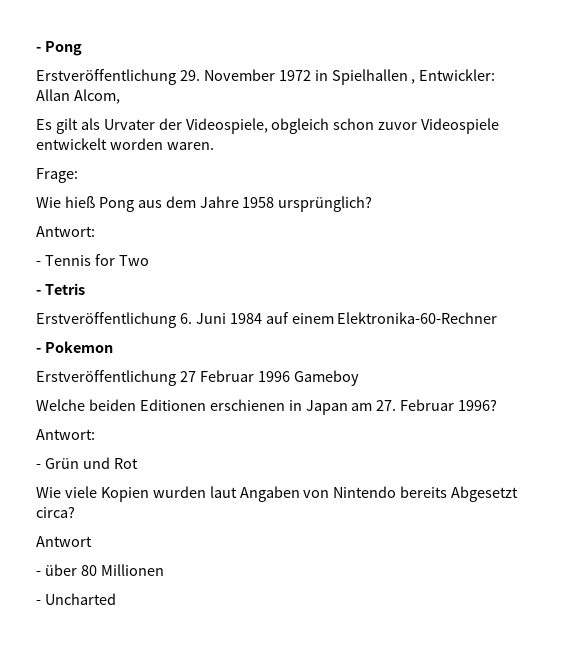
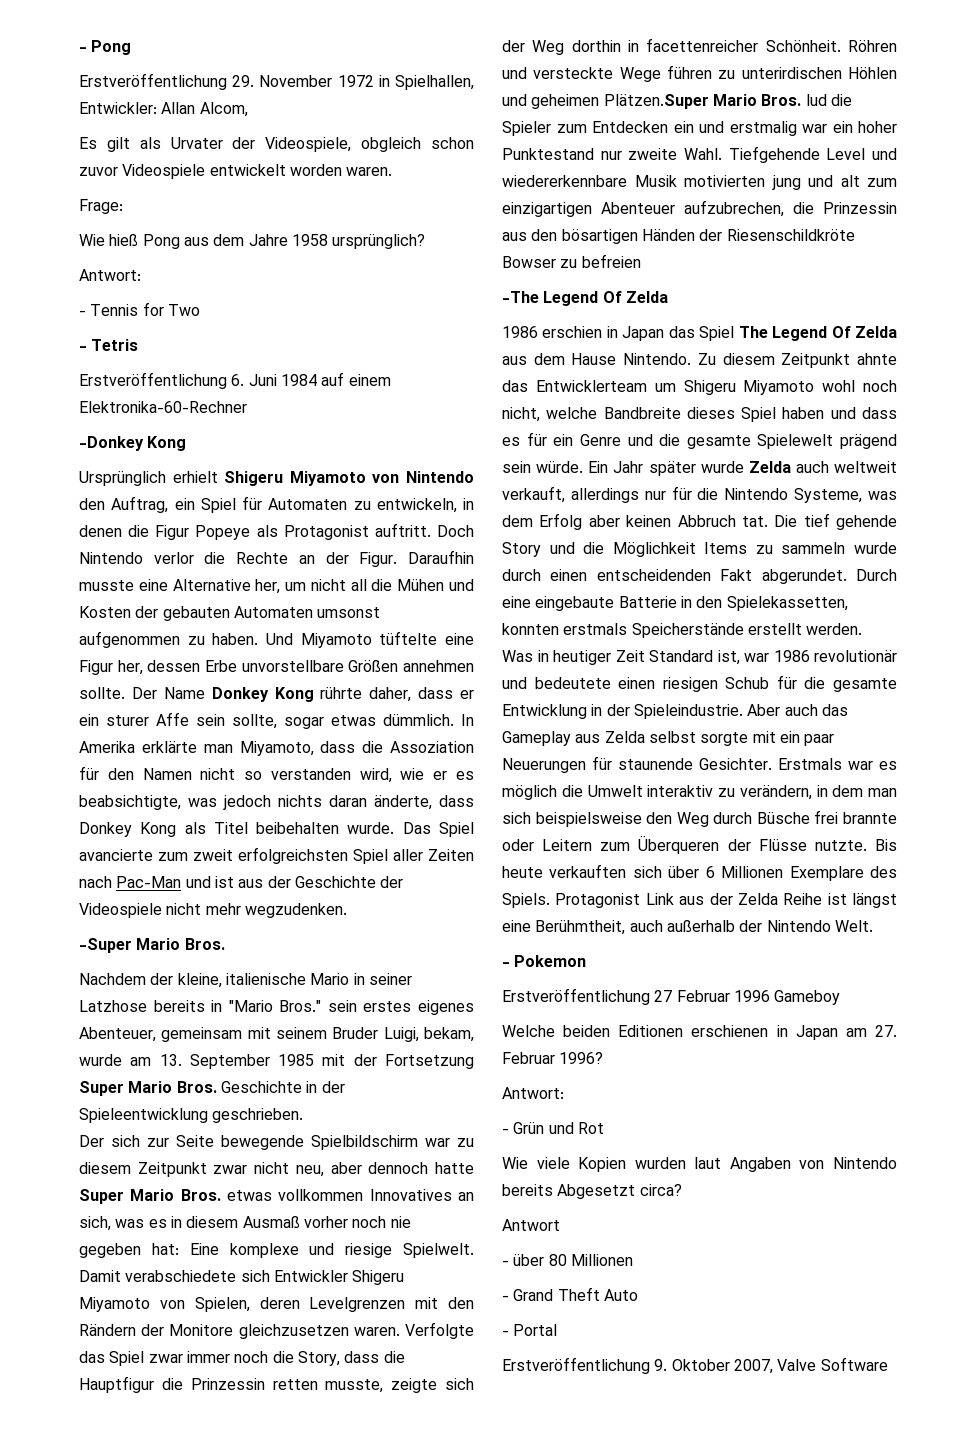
[331,69,416,85] Spielhallen , -> [395,75,474,90] Spielhallen,
(498, 318) none -> [79,436,187,451] [79,471,475,486] [79,496,474,513] [79,523,474,540] [79,550,474,567] [79,579,474,594] [79,606,381,621] [79,631,474,648] [79,660,475,675] [79,687,474,702] [79,712,474,729] [79,741,474,756] [79,766,474,783] [79,795,474,810] [79,822,474,837] [79,847,474,864] [79,876,404,888] [79,903,347,918] [79,938,225,953] [79,973,412,988] [79,1000,474,1015] [79,1027,474,1042] [79,1054,474,1069] [79,1081,345,1096] [79,1108,304,1123] [79,1135,474,1150] [79,1162,475,1177] [79,1189,474,1204] [79,1216,411,1231] [79,1243,474,1258] [79,1270,405,1285] [79,1297,474,1312] [79,1322,474,1339] [79,1351,405,1366] [79,1376,474,1393] [502,38,897,55] [502,65,897,82] [502,94,852,109] [502,121,897,136] [502,146,897,163] [502,175,897,190] [502,200,897,217] [502,229,855,244] [502,254,641,268] [502,291,668,306] [502,326,897,341] [502,353,897,368] [502,380,897,395] [502,407,897,422] [502,432,897,449] [502,461,897,476] [502,486,897,503] [502,513,897,530] [502,542,897,557] [502,569,897,584] [502,596,848,611] [502,623,863,638] [502,650,897,665] [502,675,897,692] [502,704,848,719] [502,731,835,746] [502,756,897,773] [502,785,897,800] [502,810,897,827] [502,835,897,854] [502,864,897,881] [502,893,897,908] [502,920,873,935] // -Donkey Kong // Ursprünglich erhielt Shigeru Miyamoto von Nintendo den Auftrag, ein Spiel für Automaten zu entwickeln, in denen die Figur Popeye als Protagonist auftritt. Doch Nintendo verlor die Rechte an der Figur. Daraufhin musste eine Alternative her, um nicht all die Mühen und Kosten der gebauten Automaten umsonst aufgenommen zu haben. Und Miyamoto tüftelte eine Figur her, dessen Erbe unvorstellbare Größen annehmen sollte. Der Name Donkey Kong rührte daher, dass er ein sturer Affe sein sollte, sogar etwas dümmlich. In Amerika erklärte man Miyamoto, dass die Assoziation für den Namen nicht so verstanden wird, wie er es beabsichtigte, was jedoch nichts daran änderte, dass Donkey Kong als Titel beibehalten wurde. Das Spiel avancierte zum zweit erfolgreichsten Spiel aller Zeiten nach Pac-Man und ist aus der Geschichte der Videospiele nicht mehr wegzudenken. // -Super Mario Bros. // Nachdem der kleine, italienische Mario in seiner Latzhose bereits in "Mario Bros." sein erstes eigenes Abenteuer, gemeinsam mit seinem Bruder Luigi, bekam, wurde am 13. September 1985 mit der Fortsetzung Super Mario Bros. Geschichte in der Spieleentwicklung geschrieben. // Der sich zur Seite bewegende Spielbildschirm war zu diesem Zeitpunkt zwar nicht neu, aber dennoch hatte Super Mario Bros. etwas vollkommen Innovatives an sich, was es in diesem Ausmaß vorher noch nie gegeben hat: Eine komplexe und riesige Spielwelt. Damit verabschiedete sich Entwickler Shigeru Miyamoto von Spielen, deren Levelgrenzen mit den Rändern der Monitore gleichzusetzen waren. Verfolgte das Spiel zwar immer noch die Story, dass die Hauptfigur die Prinzessin retten musste, zeigte sich der Weg dorthin in facettenreicher Schönheit. Röhren und versteckte Wege führen zu unterirdischen Höhlen und geheimen Plätzen.Super Mario Bros. lud die Spieler zum Entdecken ein und erstmalig war ein hoher Punktestand nur zweite Wahl. Tiefgehende Level und wiedererkennbare Musik motivierten jung und alt zum einzigartigen Abenteuer aufzubrechen, die Prinzessin aus den bösartigen Händen der Riesenschildkröte Bowser zu befreien // -The Legend Of Zelda // 1986 erschien in Japan das Spiel The Legend Of Zelda aus dem Hause Nintendo. Zu diesem Zeitpunkt ahnte das Entwicklerteam um Shigeru Miyamoto wohl noch nicht, welche Bandbreite dieses Spiel haben und dass es für ein Genre und die gesamte Spielewelt prägend sein würde. Ein Jahr später wurde Zelda auch weltweit verkauft, allerdings nur für die Nintendo Systeme, was dem Erfolg aber keinen Abbruch tat. Die tief gehende Story und die Möglichkeit Items zu sammeln wurde durch einen entscheidenden Fakt abgerundet. Durch eine eingebaute Batterie in den Spielekassetten, konnten erstmals Speicherstände erstellt werden. Was in heutiger Zeit Standard ist, war 1986 revolutionär und bedeutete einen riesigen Schub für die gesamte Entwicklung in der Spieleindustrie. Aber auch das Gameplay aus Zelda selbst sorgte mit ein paar Neuerungen für staunende Gesichter. Erstmals war es möglich die Umwelt interaktiv zu verändern, in dem man sich beispielsweise den Weg durch Büsche frei brannte oder Leitern zum Überqueren der Flüsse nutzte. Bis heute verkauften sich über 6 Millionen Exemplare des Spiels. Protagonist Link aus der Zelda Reihe ist längst eine Berühmtheit, auch außerhalb der Nintendo Welt.
[44,593,116,605] Uncharted -> [513,1287,638,1301] [502,1324,558,1336] [502,1357,888,1374] Grand Theft Auto // - Portal // Erstveröffentlichung 9. Oktober 2007, Valve Software

